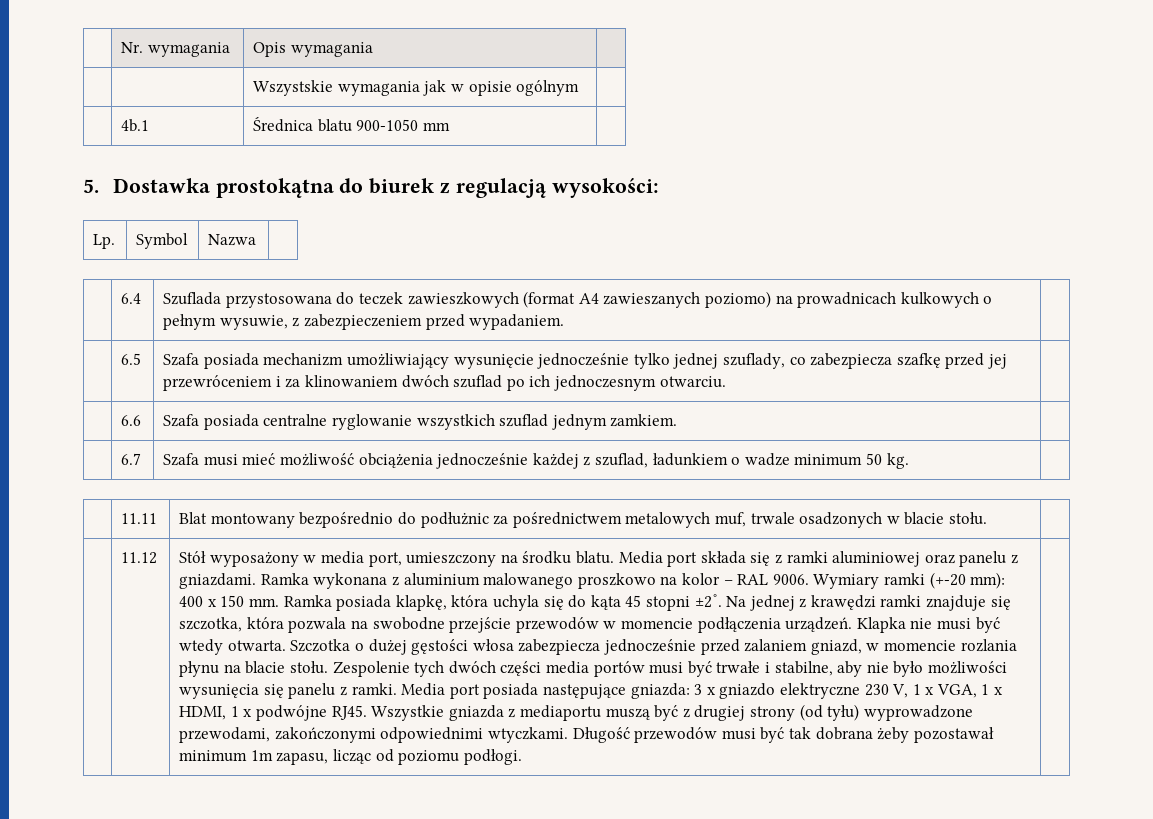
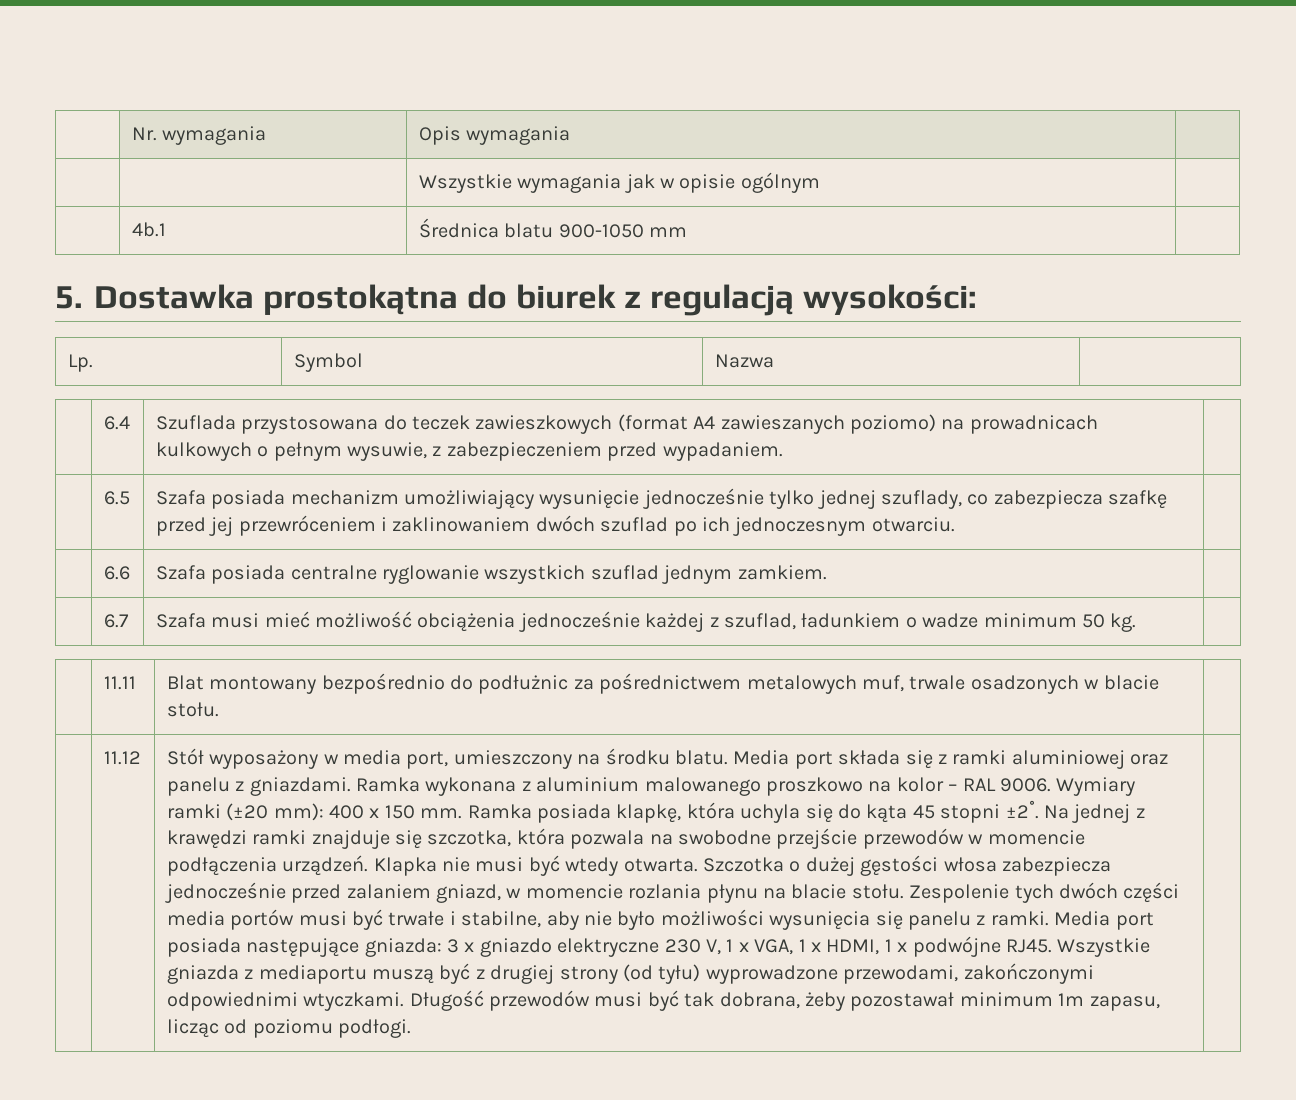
[253,80,334,96] Wszystskie -> [418,174,512,193] Wszystkie
[285,375,399,388] za klinowaniem -> [392,517,531,532] zaklinowaniem
[929,572,966,589] (+-20 -> [226,803,269,821] (±20
[815,727,873,740] dobrana -> [719,992,800,1009] dobrana,

